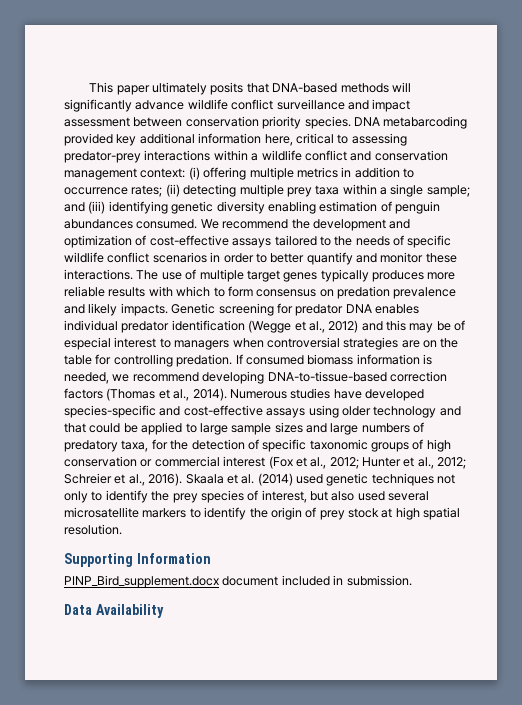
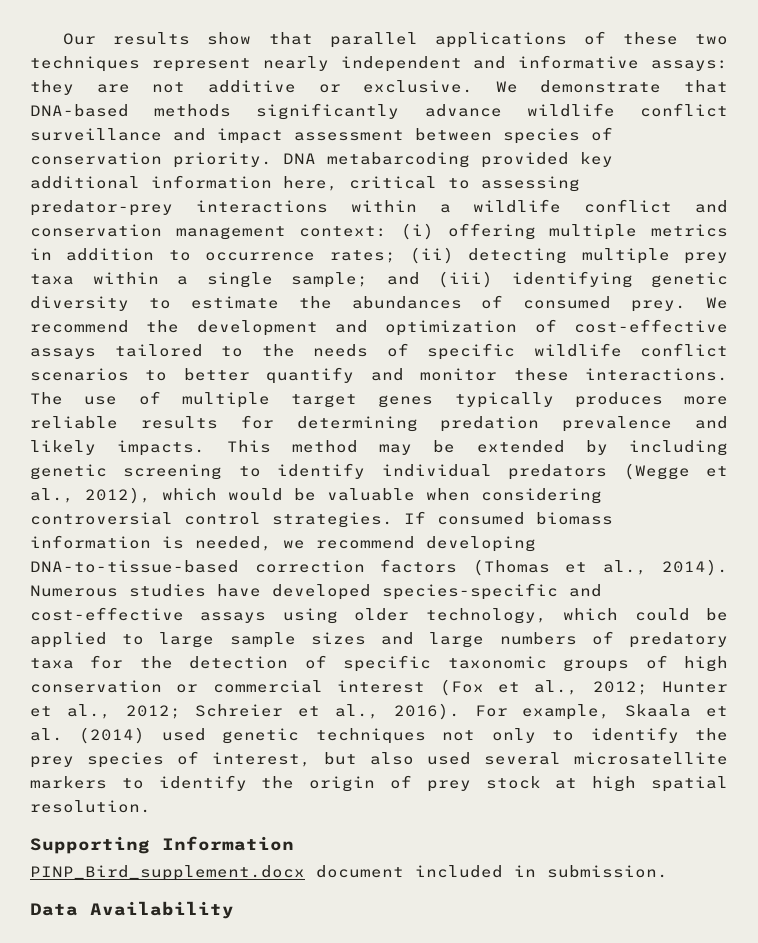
[89,82,244,95] This paper ultimately posits -> [63,31,729,48] [30,55,728,72] [30,80,662,95] Our results show that parallel applications of these two techniques represent nearly independent and informative assays: they are not additive or exclusive. We demonstrate
[391,82,411,92] will -> (232, 110) none
[185,116,351,129] conservation priority species. -> [503,127,613,144] [30,152,272,168] species of conservation priority.
[267,201,440,214] [64,219,198,229] enabling estimation of penguin abundances consumed. -> [148,295,687,312] to estimate the abundances of consumed prey.
[210,252,254,263] in order -> (129, 374) none
[148,286,334,297] with which to form consensus on -> [240,415,418,432] for determining
[171,303,419,316] [64,320,466,333] [64,337,459,350] [64,354,233,367] Genetic screening for predator DNA enables individual predator identification (Wegge et al., 2012) and this may be of especial interest to managers when controversial strategies are on the table for controlling predation. -> [226,440,728,456] [30,463,729,480] [30,487,602,504] [30,512,393,528] This method may be extended by including genetic screening to identify individual predators (Wegge et al., 2012), which would be valuable when considering controversial control strategies.
[373,406,461,418] [64,423,86,433] technology and that -> [425,608,619,624] technology, which
[121,440,149,452] taxa, -> [30,658,74,669] taxa
(183, 479) none -> [474,704,611,720] For example,

